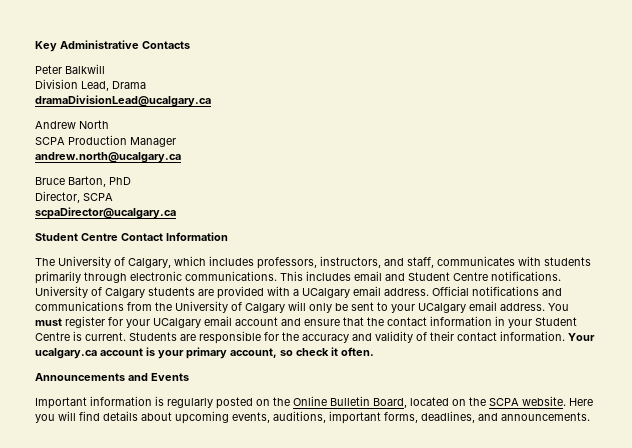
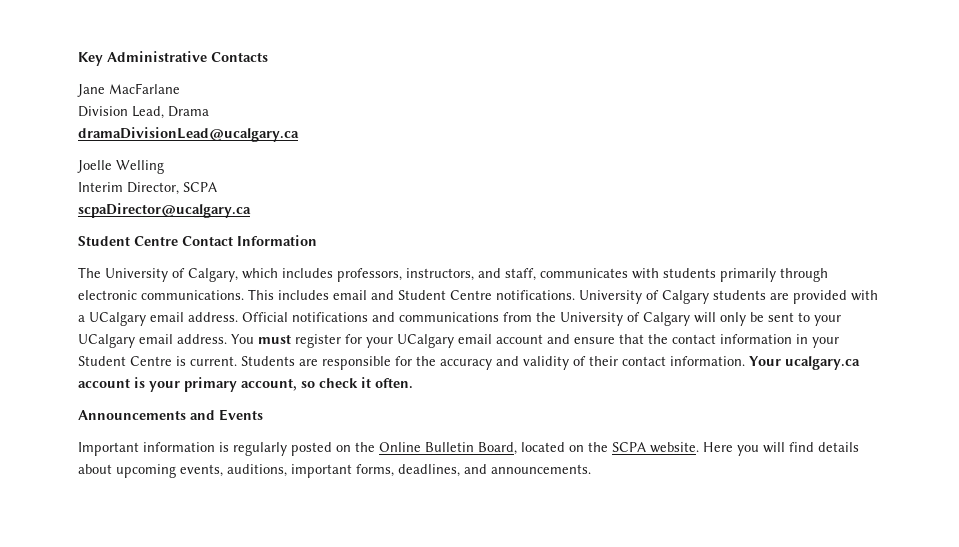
[35,64,105,74] Peter Balkwill -> [77,83,180,97] Jane MacFarlane
[35,120,109,129] [35,135,176,147] [35,152,181,163] [35,176,131,187] Andrew North // SCPA Production Manager // andrew.north@ucalgary.ca // Bruce Barton, PhD // -> [77,160,164,174] [78,182,123,192] Joelle Welling // Interim

